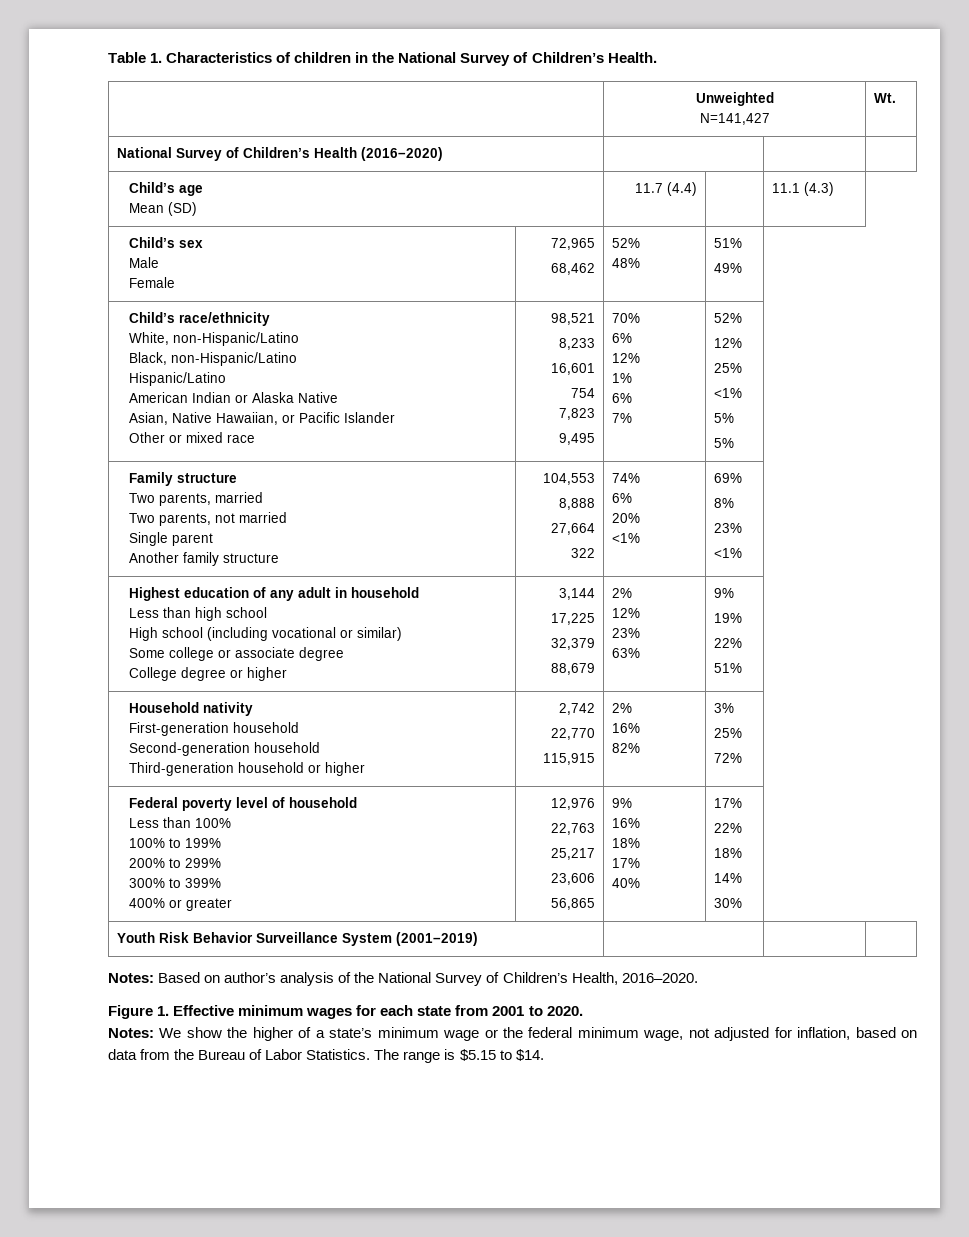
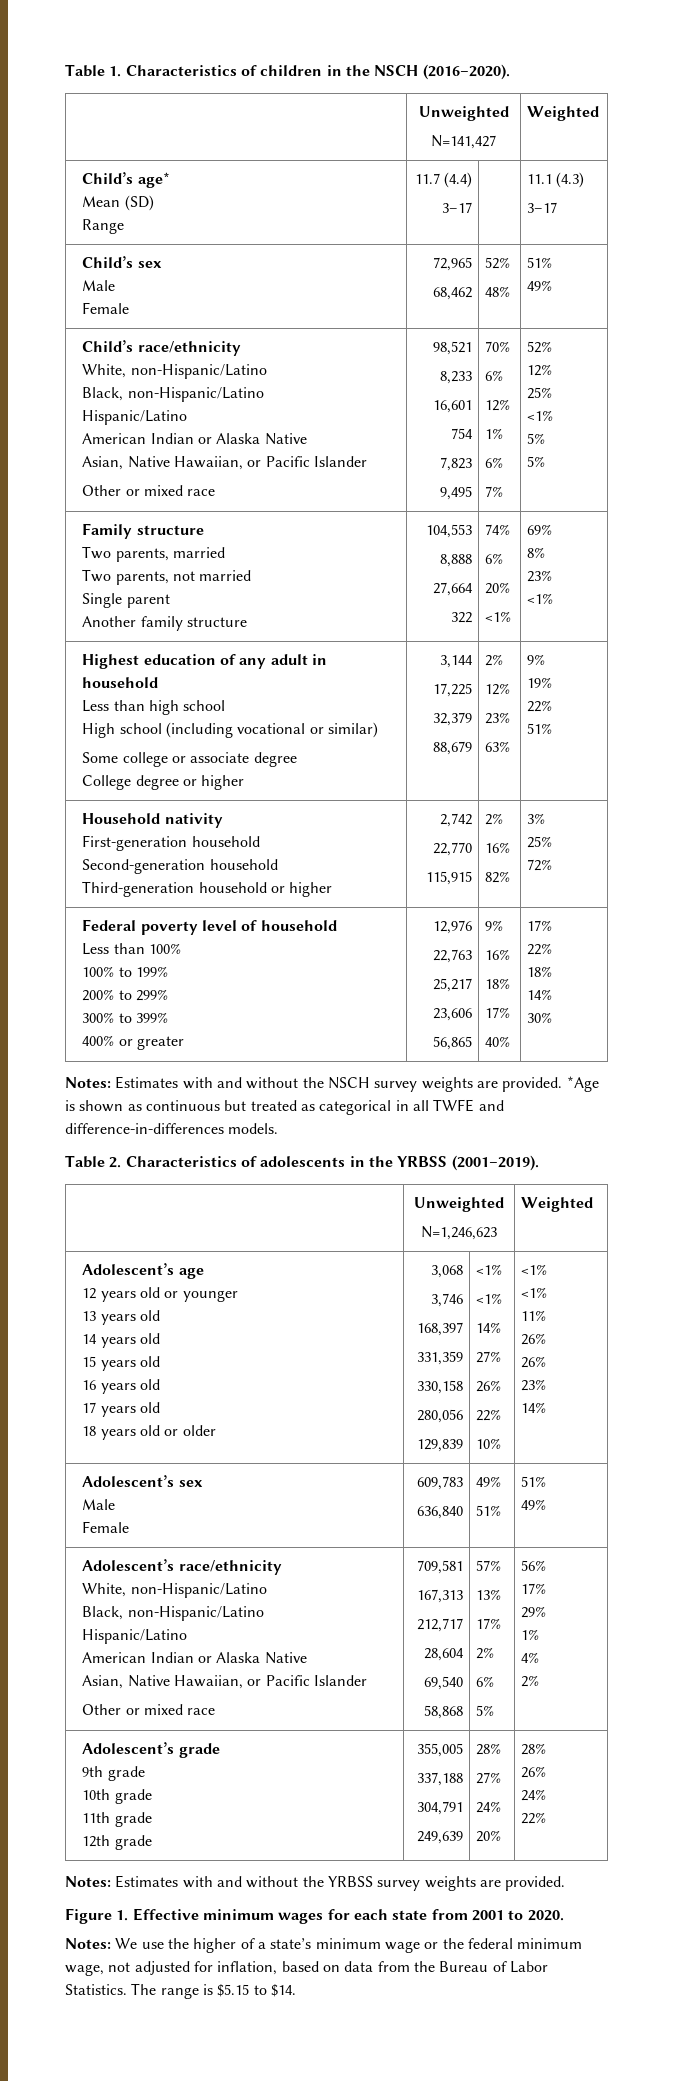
[398,52,657,66] [695,92,774,106] [699,113,770,125] [873,93,896,103] [116,147,443,161] [129,182,204,196] National Survey of Children’s Health. // | Unweighted // N=141,427 | Wt. // National Survey of Children’s Health (2016–2020) | | | // Child’s age -> [374,64,510,80] [418,106,509,121] [431,135,496,149] [526,106,599,121] [82,172,170,188] NSCH (2016–2020). // | Unweighted // N=141,427 | Weighted // Child’s age*
(198, 209) none -> [82,219,125,234] // Range
(698, 189) none -> [442,202,473,213] // 3–17
(834, 189) none -> [526,202,557,213] // 3–17
[116,932,478,946] [108,972,698,986] // Youth Risk Behavior Surveillance System (2001–2019) | | | // Notes: Based on author’s analysis of the National Survey of Children’s Health, 2016–2020. -> [65,1076,599,1092] [65,1099,504,1115] [65,1123,279,1134] [65,1155,539,1171] [414,1197,504,1212] [421,1226,497,1240] [520,1197,593,1212] [82,1263,204,1279] [82,1287,238,1302] [82,1310,161,1325] [82,1333,161,1348] [82,1356,161,1371] [82,1379,161,1394] [82,1402,161,1417] [82,1425,216,1440] [431,1265,464,1278] [431,1293,464,1307] [417,1322,464,1336] [417,1351,464,1365] [417,1380,464,1394] [417,1409,464,1423] [417,1439,464,1452] [475,1264,502,1275] [475,1293,502,1304] [475,1322,501,1333] [475,1351,501,1363] [475,1380,501,1392] [475,1409,501,1421] [475,1438,501,1449] [520,1264,547,1275] [520,1287,547,1298] [520,1310,546,1321] [520,1333,546,1345] [520,1356,546,1368] [520,1379,546,1391] [520,1402,546,1413] [82,1475,203,1487] [82,1499,116,1510] [82,1521,130,1533] [417,1476,464,1490] [417,1506,464,1519] [475,1476,501,1487] [475,1505,501,1516] [520,1476,546,1487] [520,1499,546,1510] [82,1559,282,1575] [82,1583,267,1598] [82,1606,264,1621] [82,1629,188,1644] [82,1652,307,1664] [82,1675,368,1689] [82,1704,216,1715] [417,1560,464,1574] [417,1589,464,1603] [417,1618,464,1632] [424,1648,465,1661] [424,1676,464,1690] [424,1705,464,1719] [475,1560,501,1571] [475,1589,501,1600] [475,1618,501,1629] [475,1647,494,1659] [475,1676,494,1687] [475,1705,494,1716] [520,1560,546,1571] [520,1583,546,1594] [520,1606,546,1618] [520,1629,539,1640] [520,1652,539,1663] [520,1675,539,1687] [82,1742,220,1758] [82,1766,145,1781] [82,1789,152,1804] [82,1812,152,1827] [82,1835,152,1850] [417,1743,464,1757] [417,1772,464,1786] [417,1801,464,1815] [417,1831,464,1844] [475,1743,501,1755] [475,1772,501,1784] [475,1801,501,1813] [475,1830,501,1842] [520,1743,546,1755] [520,1766,546,1778] [520,1789,546,1801] [520,1812,546,1824] [65,1875,566,1891] // Notes: Estimates with and without the NSCH survey weights are provided. *Age is shown as continuous but treated as categorical in all TWFE and difference-in-differences models. // Table 2. Characteristics of adolescents in the YRBSS (2001–2019). // | Unweighted // N=1,246,623 | Weighted // Adolescent’s age // 12 years old or younger // 13 years old // 14 years old // 15 years old // 16 years old // 17 years old // 18 years old or older | 3,068 // 3,746 // 168,397 // 331,359 // 330,158 // 280,056 // 129,839 | <1% // <1% // 14% // 27% // 26% // 22% // 10% | <1% // <1% // 11% // 26% // 26% // 23% // 14% // Adolescent’s sex // Male // Female | 609,783 // 636,840 | 49% // 51% | 51% // 49% // Adolescent’s race/ethnicity // White, non-Hispanic/Latino // Black, non-Hispanic/Latino // Hispanic/Latino // American Indian or Alaska Native // Asian, Native Hawaiian, or Pacific Islander // Other or mixed race | 709,581 // 167,313 // 212,717 // 28,604 // 69,540 // 58,868 | 57% // 13% // 17% // 2% // 6% // 5% | 56% // 17% // 29% // 1% // 4% // 2% // Adolescent’s grade // 9th grade // 10th grade // 11th grade // 12th grade | 355,005 // 337,188 // 304,791 // 249,639 | 28% // 27% // 24% // 20% | 28% // 26% // 24% // 22% // Notes: Estimates with and without the YRBSS survey weights are provided.
[186,1027,222,1038] show -> [141,1942,164,1949] use

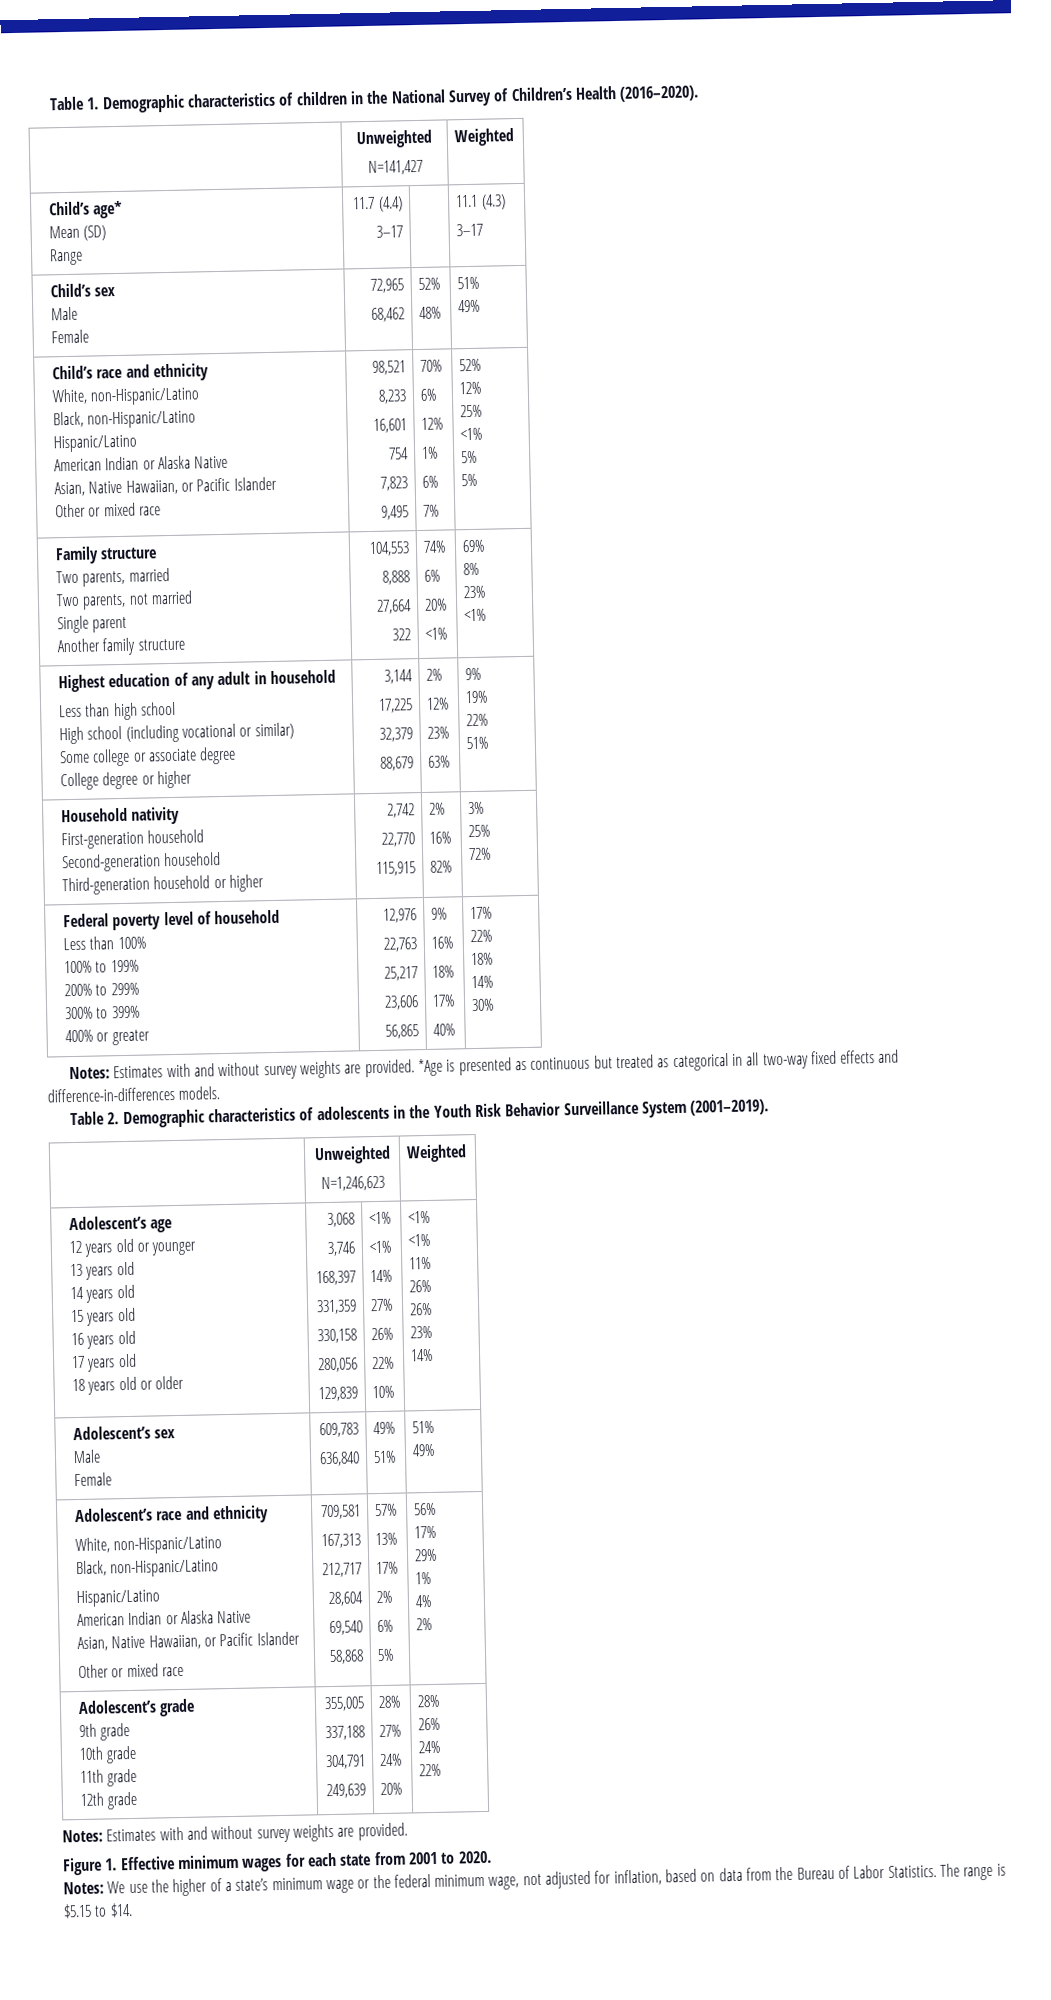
[125,65,237,76] Characteristics -> [101,92,277,114] Demographic characteristics
[374,65,419,76] NSCH -> [390,86,617,107] National Survey of Children’s Health
[137,341,241,356] race/ethnicity -> [96,363,210,382] race and ethnicity
[302,1077,370,1089] the NSCH -> (261, 1069) none
[79,1100,124,1112] shown -> [458,1057,512,1076] presented
[433,1099,475,1112] TWFE -> [762,1050,876,1070] two-way fixed effects
[125,1156,237,1167] Characteristics -> [122,1107,297,1129] Demographic characteristics
[397,1156,448,1167] YRBSS -> [433,1100,687,1118] Youth Risk Behavior Surveillance System
[178,1560,282,1575] race/ethnicity -> [156,1505,270,1524] race and ethnicity
[302,1876,373,1887] the YRBSS -> (254, 1832) none

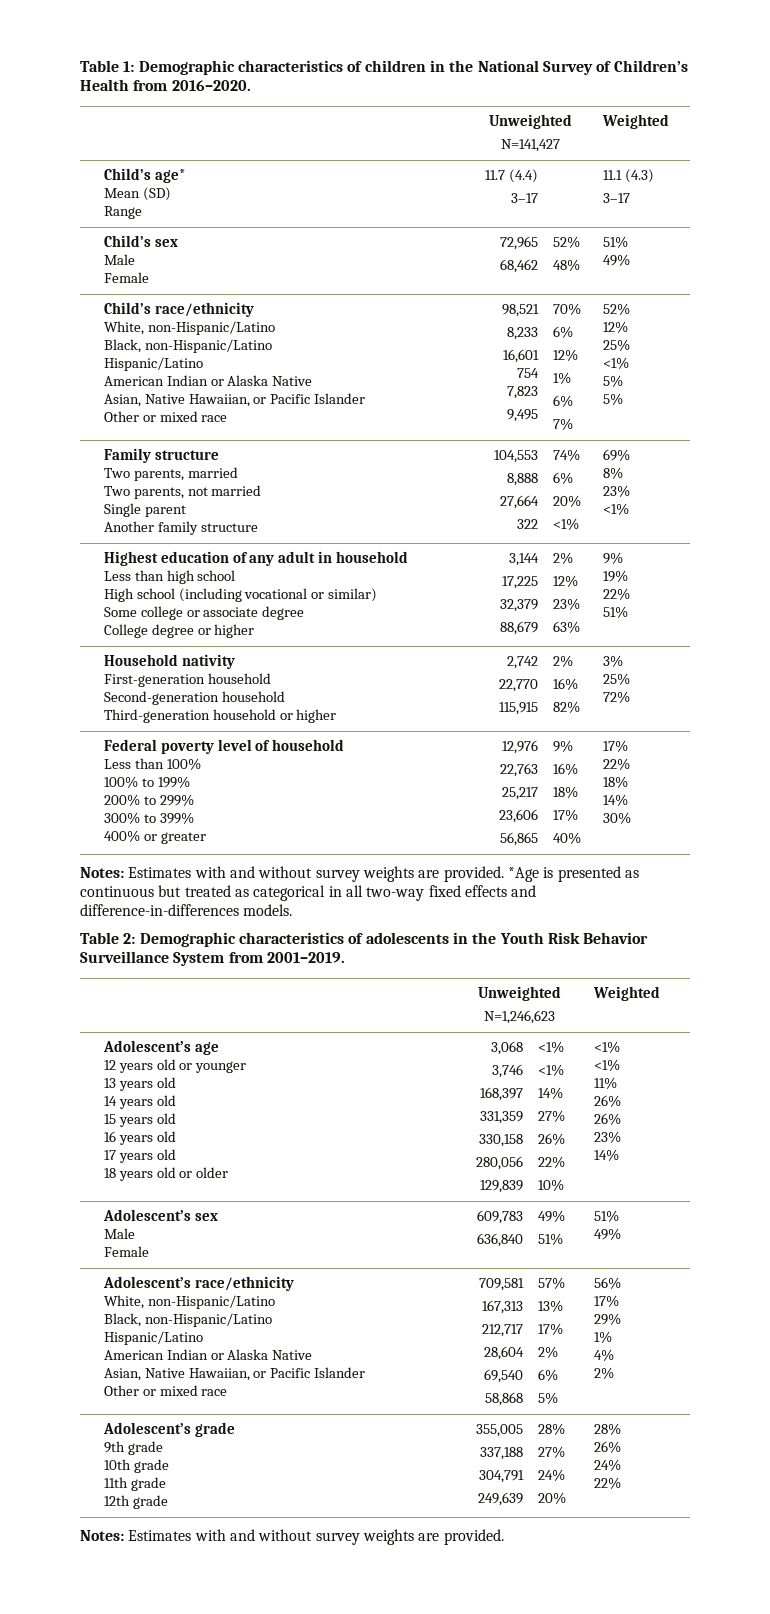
[49,96,100,111] Table 1. -> [80,60,135,72] Table 1:
[619,85,700,102] (2016–2020). -> [133,80,251,91] from 2016–2020.
[96,363,210,382] race and ethnicity -> [154,302,254,317] race/ethnicity
[107,1112,120,1125] 2. -> [123,933,136,944] 2:
[690,1099,770,1116] (2001–2019). -> [228,952,345,963] from 2001–2019.
[156,1505,270,1524] race and ethnicity -> [194,1276,294,1291] race/ethnicity
[62,1850,492,1876] [63,1863,1006,1897] [63,1903,133,1919] // Figure 1. Effective minimum wages for each state from 2001 to 2020. // Notes: We use the higher of a state’s minimum wage or the federal minimum wage, not adjusted for inflation, based on data from the Bureau of Labor Statistics. The range is $5.15 to $14. -> (504, 1537) none

